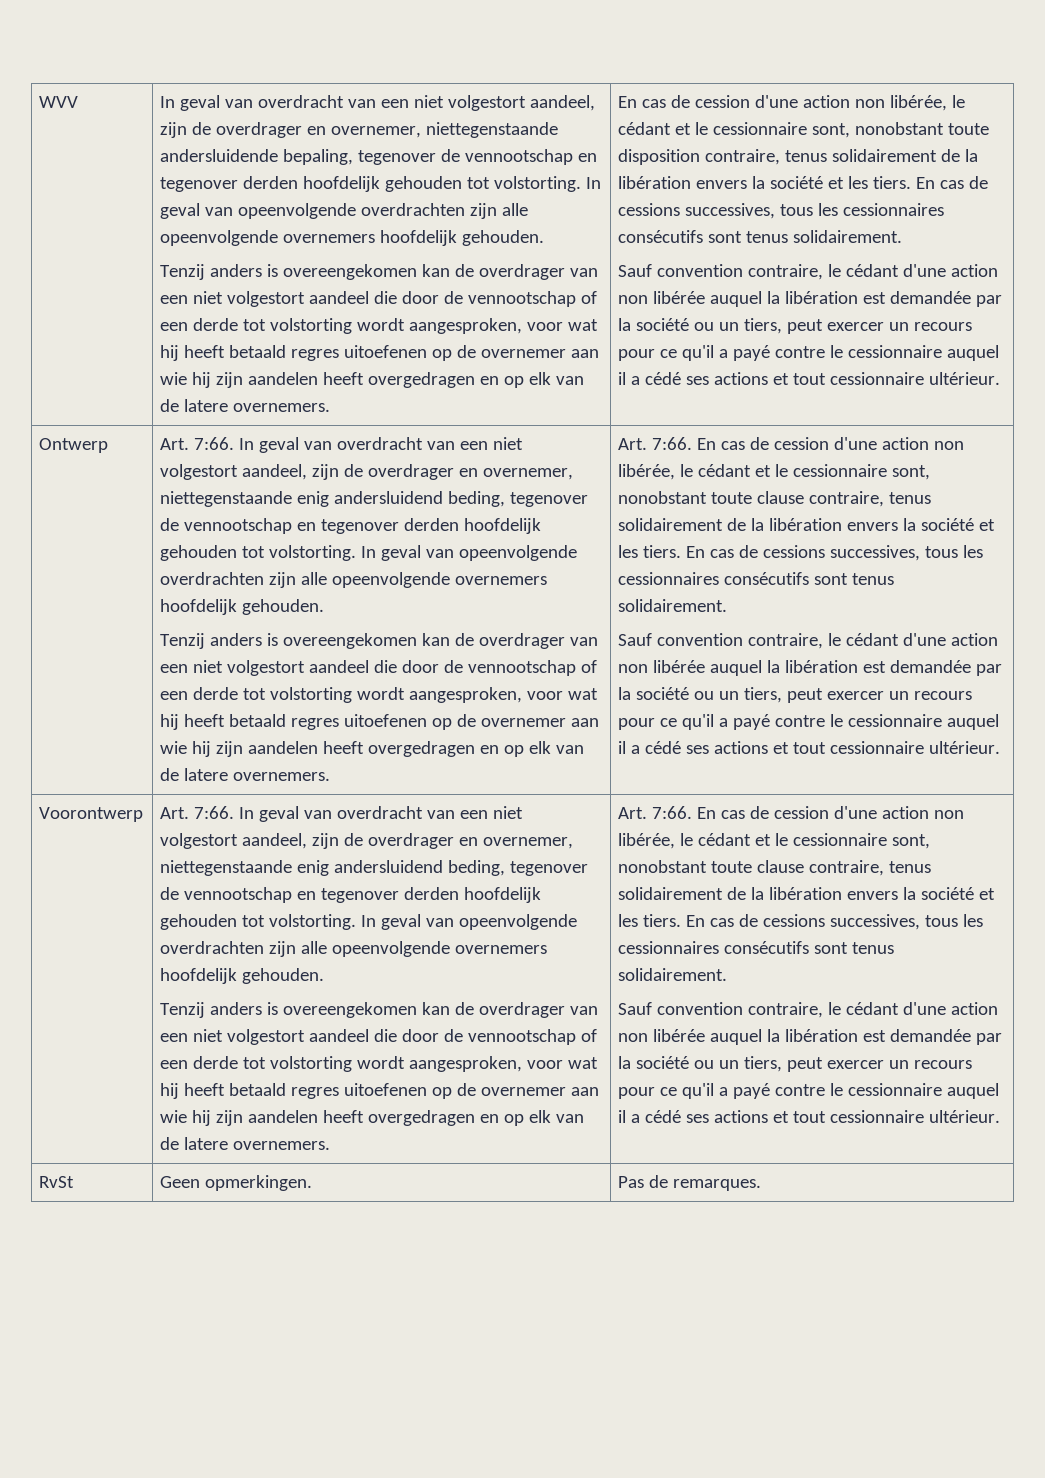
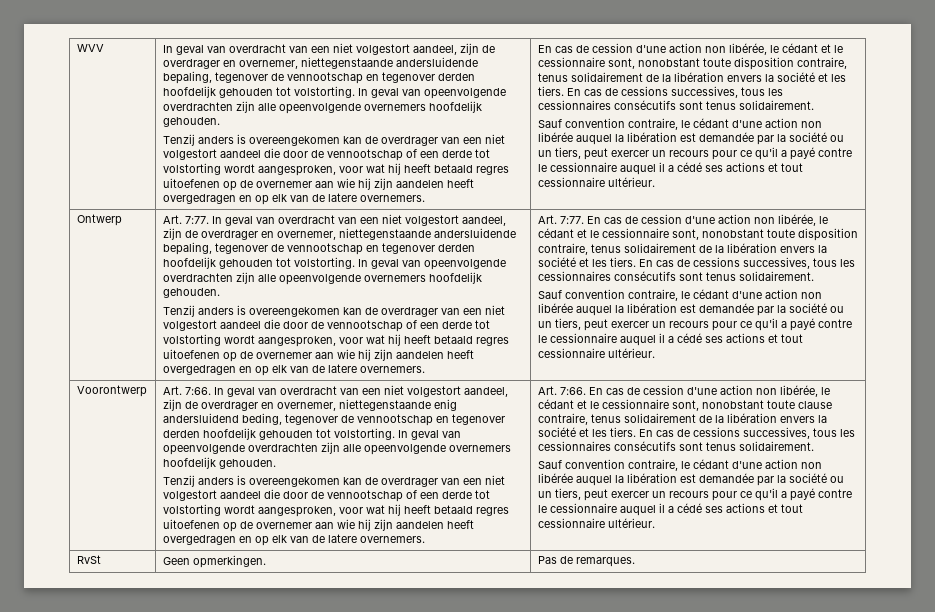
[194,437,235,450] 7:66. -> [184,216,209,224] 7:77.
[297,491,506,507] enig andersluidend beding, -> [433,228,516,238] [162,242,212,255] andersluidende bepaling,
[652,437,693,450] 7:66. -> [559,216,584,224] 7:77.
[757,491,805,504] clause -> [797,228,858,241] disposition

